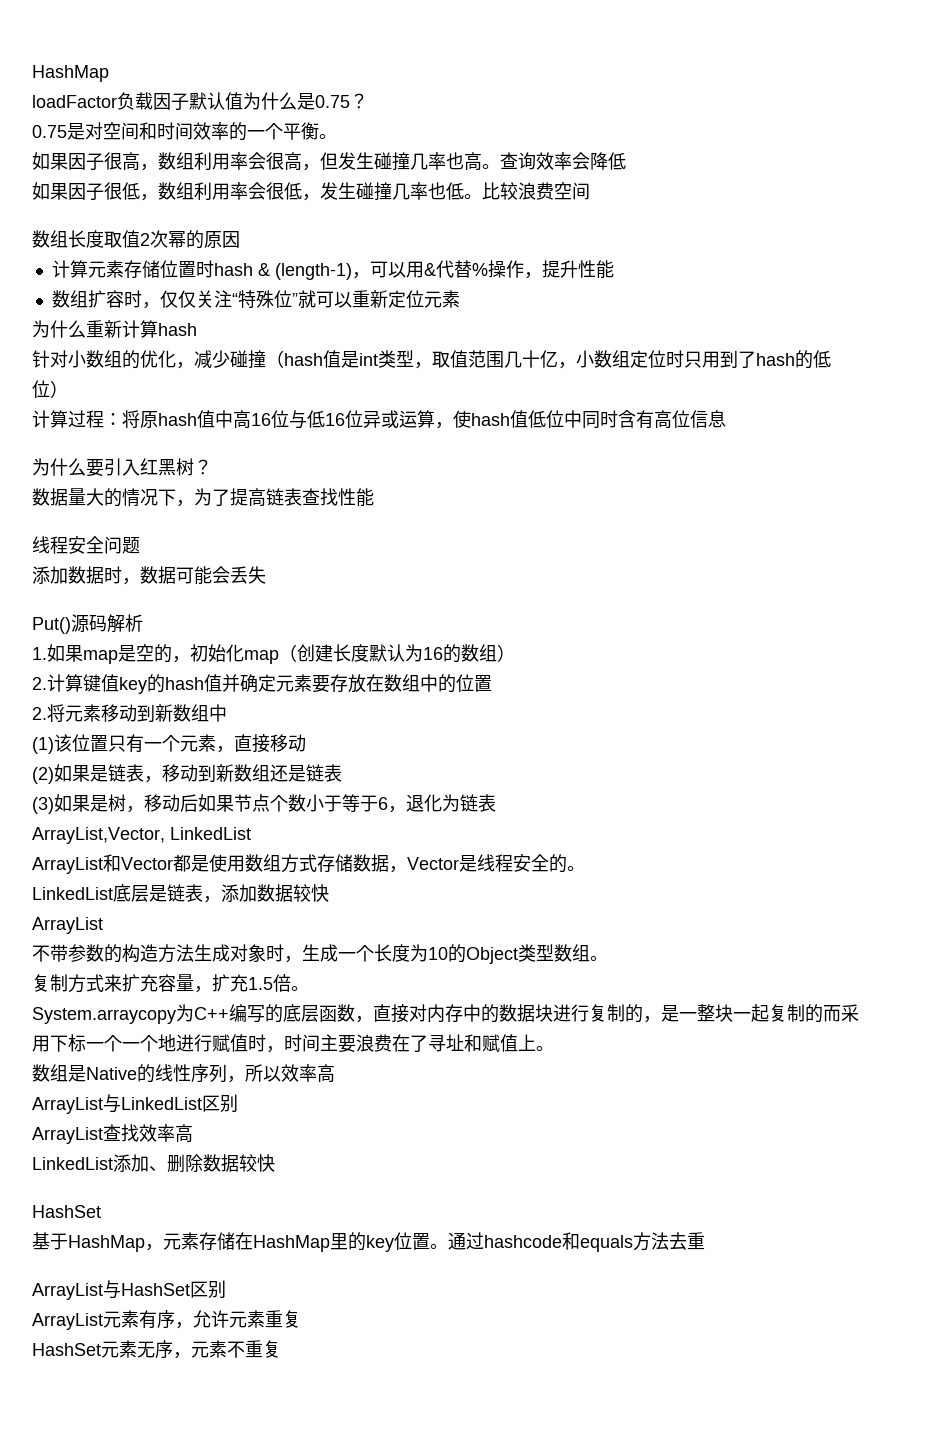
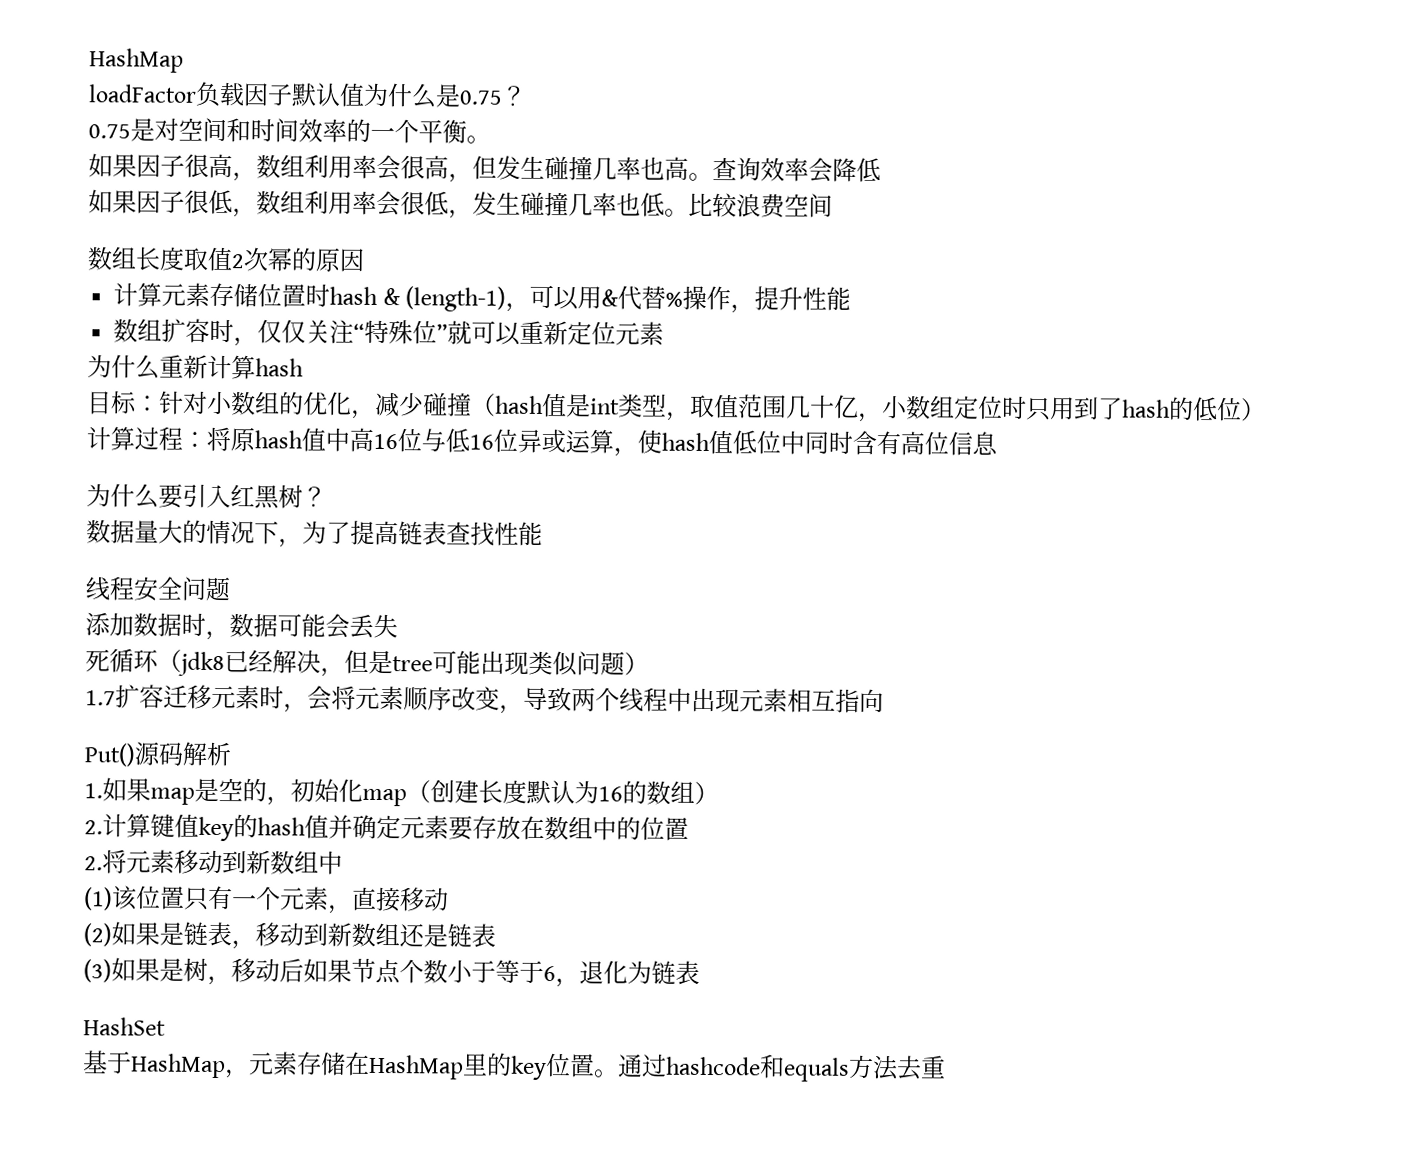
(197, 329) none -> [87,390,160,415] 目标：
(266, 575) none -> [85,648,649,677] [85,684,884,714] // 死循环（jdk8已经解决，但是tree可能出现类似问题） // 1.7扩容迁移元素时，会将元素顺序改变，导致两个线程中出现元素相互指向
[32,827,251,844] [32,854,585,874] [32,884,329,903] [32,917,103,934] [32,944,608,964] [32,974,309,993] [32,1004,859,1024] [32,1034,554,1053] [32,1064,335,1083] [32,1094,238,1114] [32,1124,193,1144] [32,1154,275,1173] // ArrayList,Vector, LinkedList // ArrayList和Vector都是使用数组方式存储数据，Vector是线程安全的。 // LinkedList底层是链表，添加数据较快 // ArrayList // 不带参数的构造方法生成对象时，生成一个长度为10的Object类型数组。 // 复制方式来扩充容量，扩充1.5倍。 // System.arraycopy为C++编写的底层函数，直接对内存中的数据块进行复制的，是一整块一起复制的而采用下标一个一个地进行赋值时，时间主要浪费在了寻址和赋值上。 // 数组是Native的线性序列，所以效率高 // ArrayList与LinkedList区别 // ArrayList查找效率高 // LinkedList添加、删除数据较快 -> (700, 972) none
[32,1280,226,1300] [32,1310,301,1330] [32,1340,281,1359] // ArrayList与HashSet区别 // ArrayList元素有序，允许元素重复 // HashSet元素无序，元素不重复 -> (946, 1067) none

